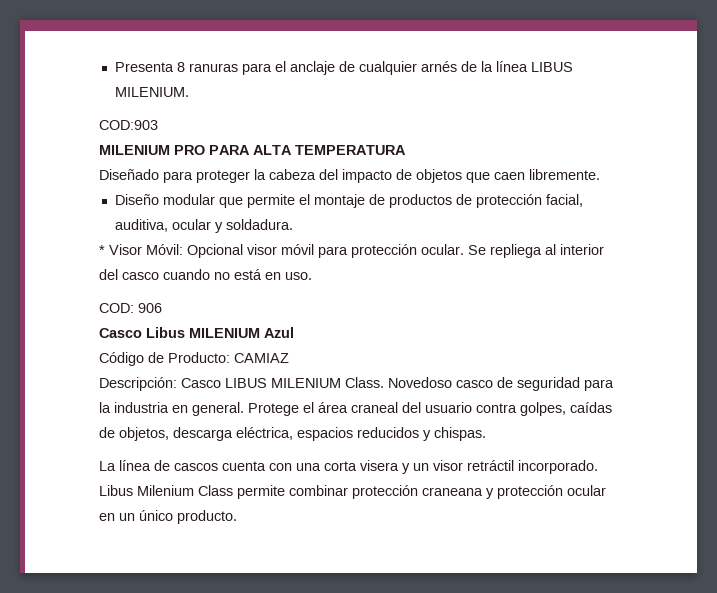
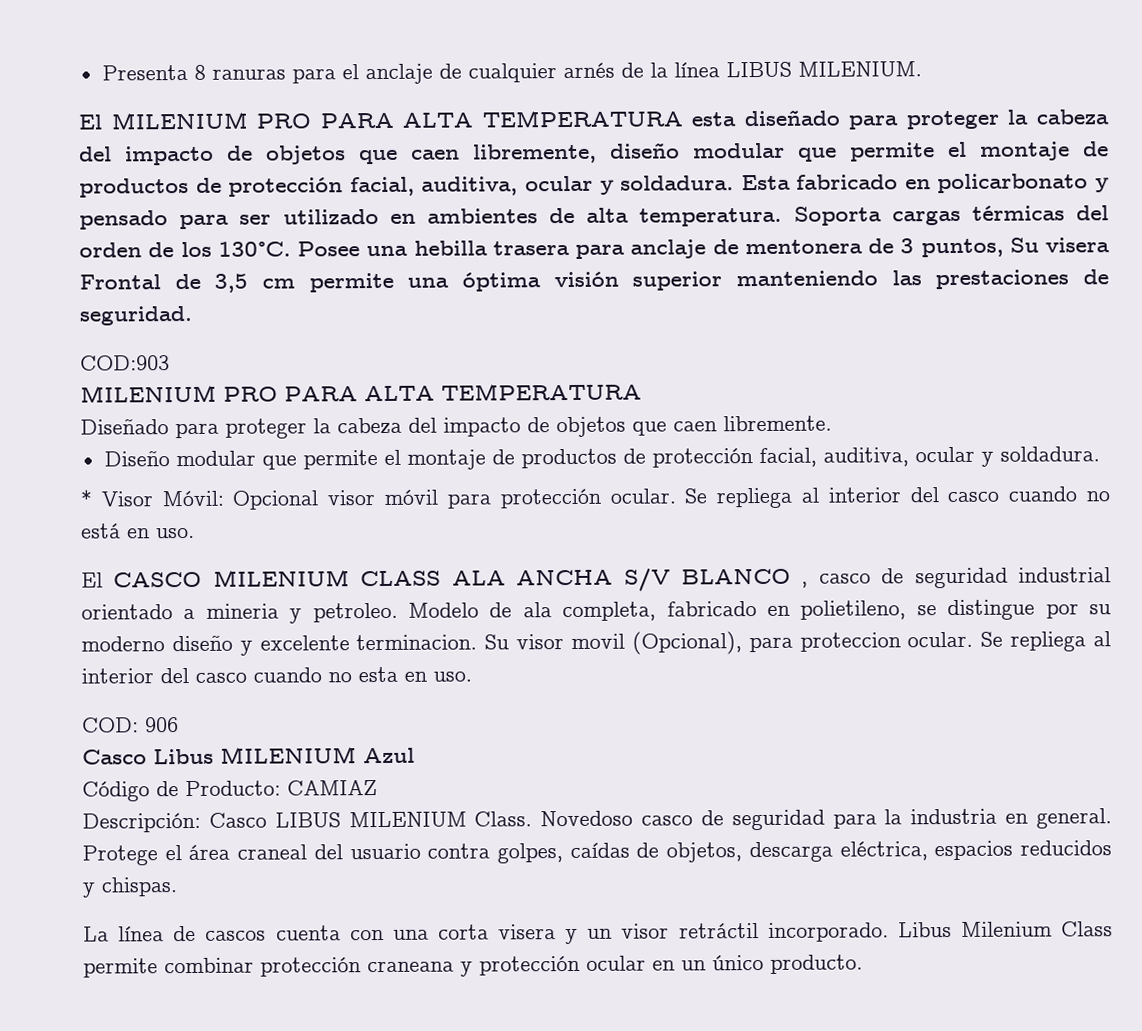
(189, 92) none -> [78,109,1109,130] [79,141,1109,166] [79,173,1109,198] [79,205,1109,230] [79,237,1110,259] [79,269,1109,293] [79,305,192,326] // El MILENIUM PRO PARA ALTA TEMPERATURA esta diseñado para proteger la cabeza del impacto de objetos que caen libremente, diseño modular que permite el montaje de productos de protección facial, auditiva, ocular y soldadura. Esta fabricado en policarbonato y pensado para ser utilizado en ambientes de alta temperatura. Soporta cargas térmicas del orden de los 130°C. Posee una hebilla trasera para anclaje de mentonera de 3 puntos, Su visera Frontal de 3,5 cm permite una óptima visión superior manteniendo las prestaciones de seguridad.
(312, 276) none -> [81,567,1111,592] [81,599,1111,624] [81,631,1111,656] [81,666,472,684] // El CASCO MILENIUM CLASS ALA ANCHA S/V BLANCO , casco de seguridad industrial orientado a mineria y petroleo. Modelo de ala completa, fabricado en polietileno, se distingue por su moderno diseño y excelente terminacion. Su visor movil (Opcional), para proteccion ocular. Se repliega al interior del casco cuando no esta en uso.

